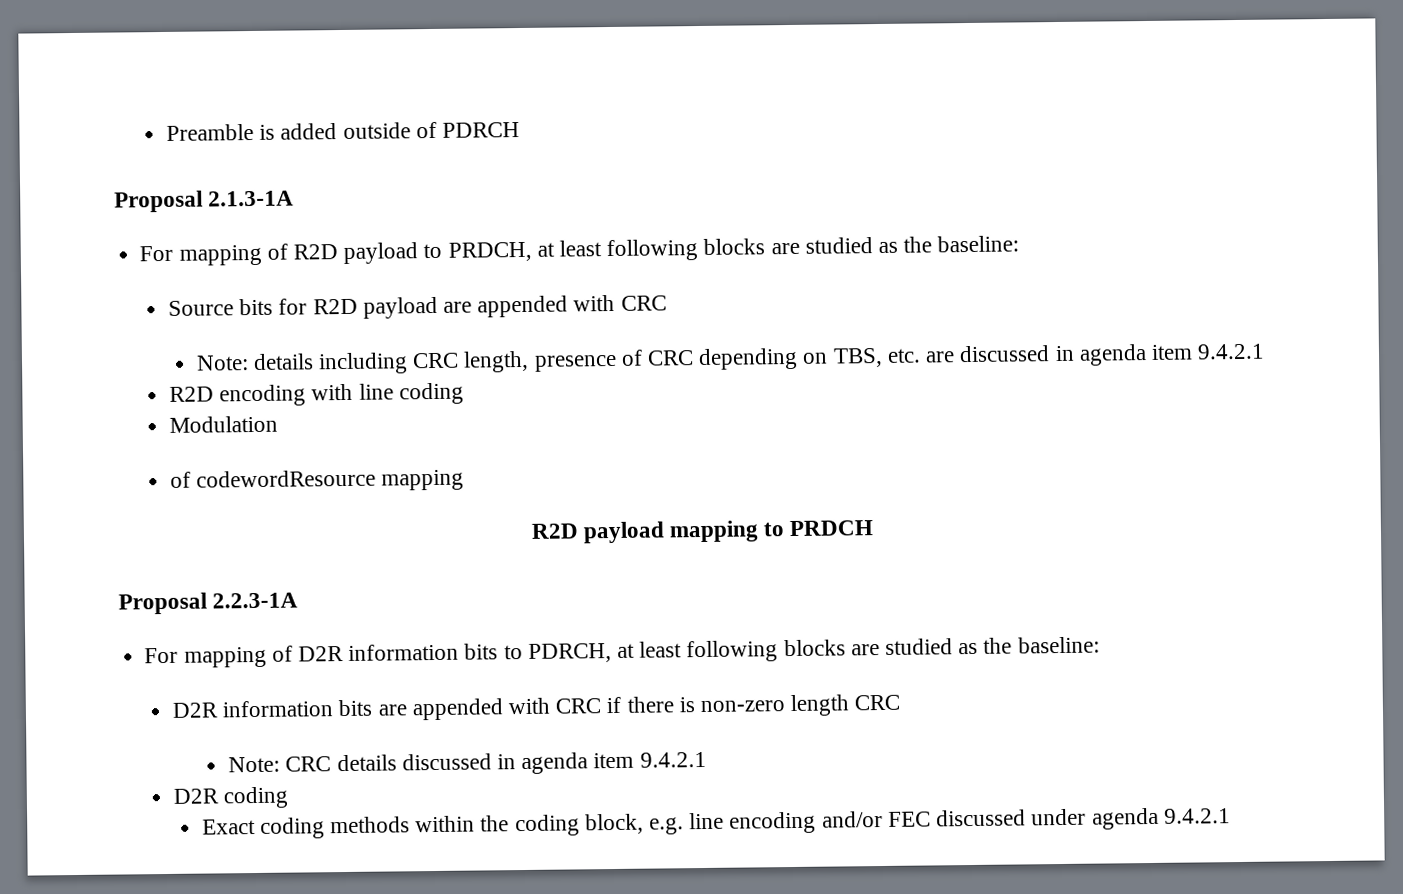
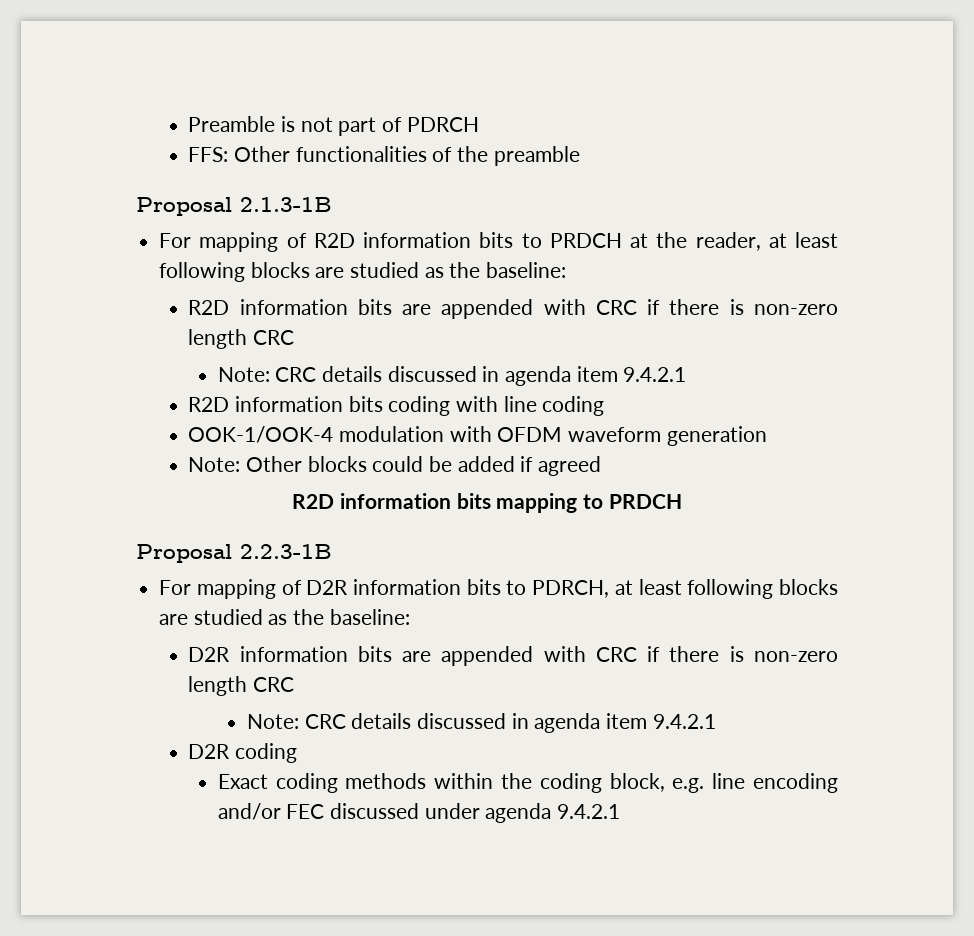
[280,122,411,140] added outside -> [300,117,377,136] not part
[114,190,295,213] // Proposal 2.1.3-1A -> [188,146,580,166] [136,197,332,216] // FFS: Other functionalities of the preamble // Proposal 2.1.3-1B
[343,235,1020,264] [167,294,667,319] [195,347,956,375] payload to PRDCH, at least following blocks are studied as the baseline: // Source bits for R2D payload are appended with CRC // Note: details including CRC length, presence of CRC depending on TBS, etc. are -> [363,232,839,251] [159,262,567,282] [188,299,838,319] [188,329,295,349] [217,366,383,382] information bits to PRDCH at the reader, at least following blocks are studied as the baseline: // R2D information bits are appended with CRC if there is non-zero length CRC // Note: CRC details
[219,384,307,407] encoding -> [235,396,451,416] information bits coding
[168,415,278,433] [169,469,465,491] [530,521,665,544] Modulation // of codewordResource mapping // R2D payload -> [188,426,767,446] [188,456,602,476] [292,493,491,509] OOK-1/OOK-4 modulation with OFDM waveform generation // Note: Other blocks could be added if agreed // R2D information bits
[212,592,299,609] 2.2.3-1A -> [240,544,332,559] 2.2.3-1B

